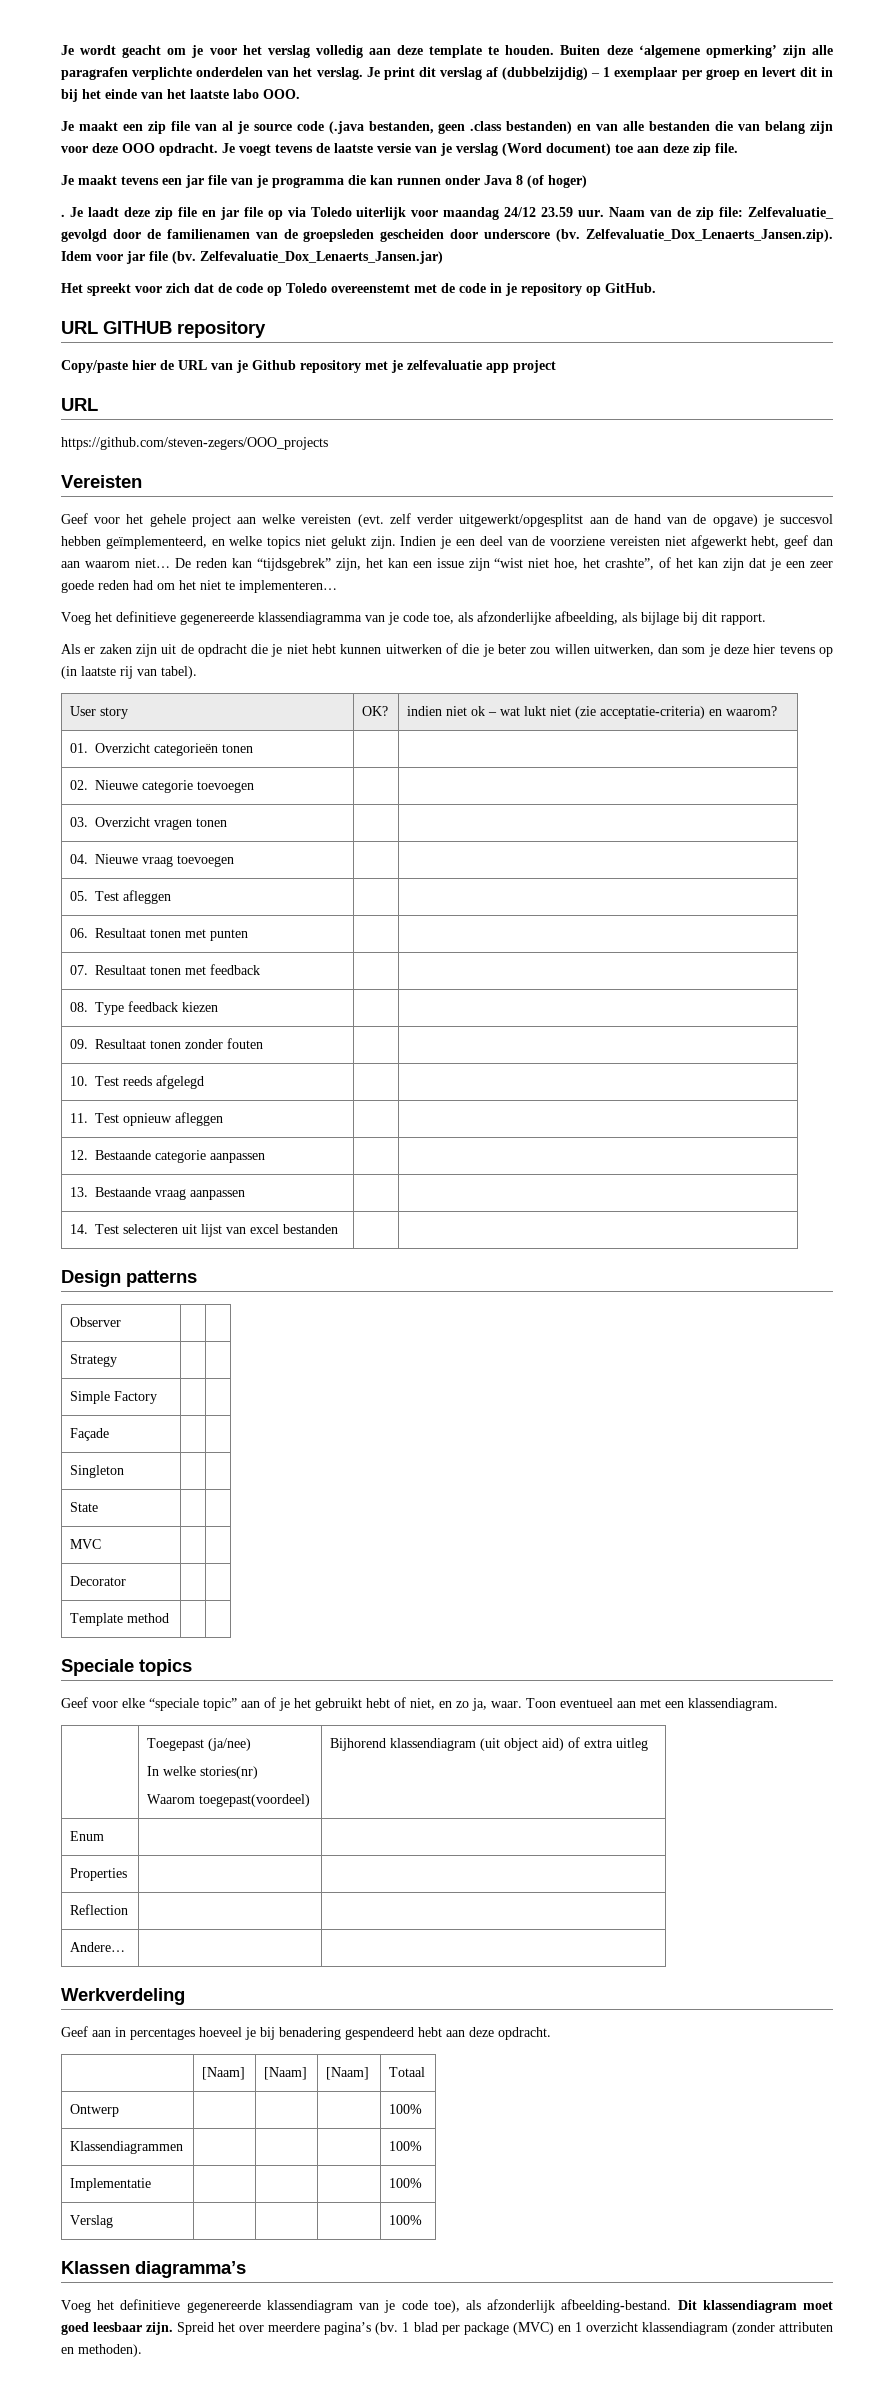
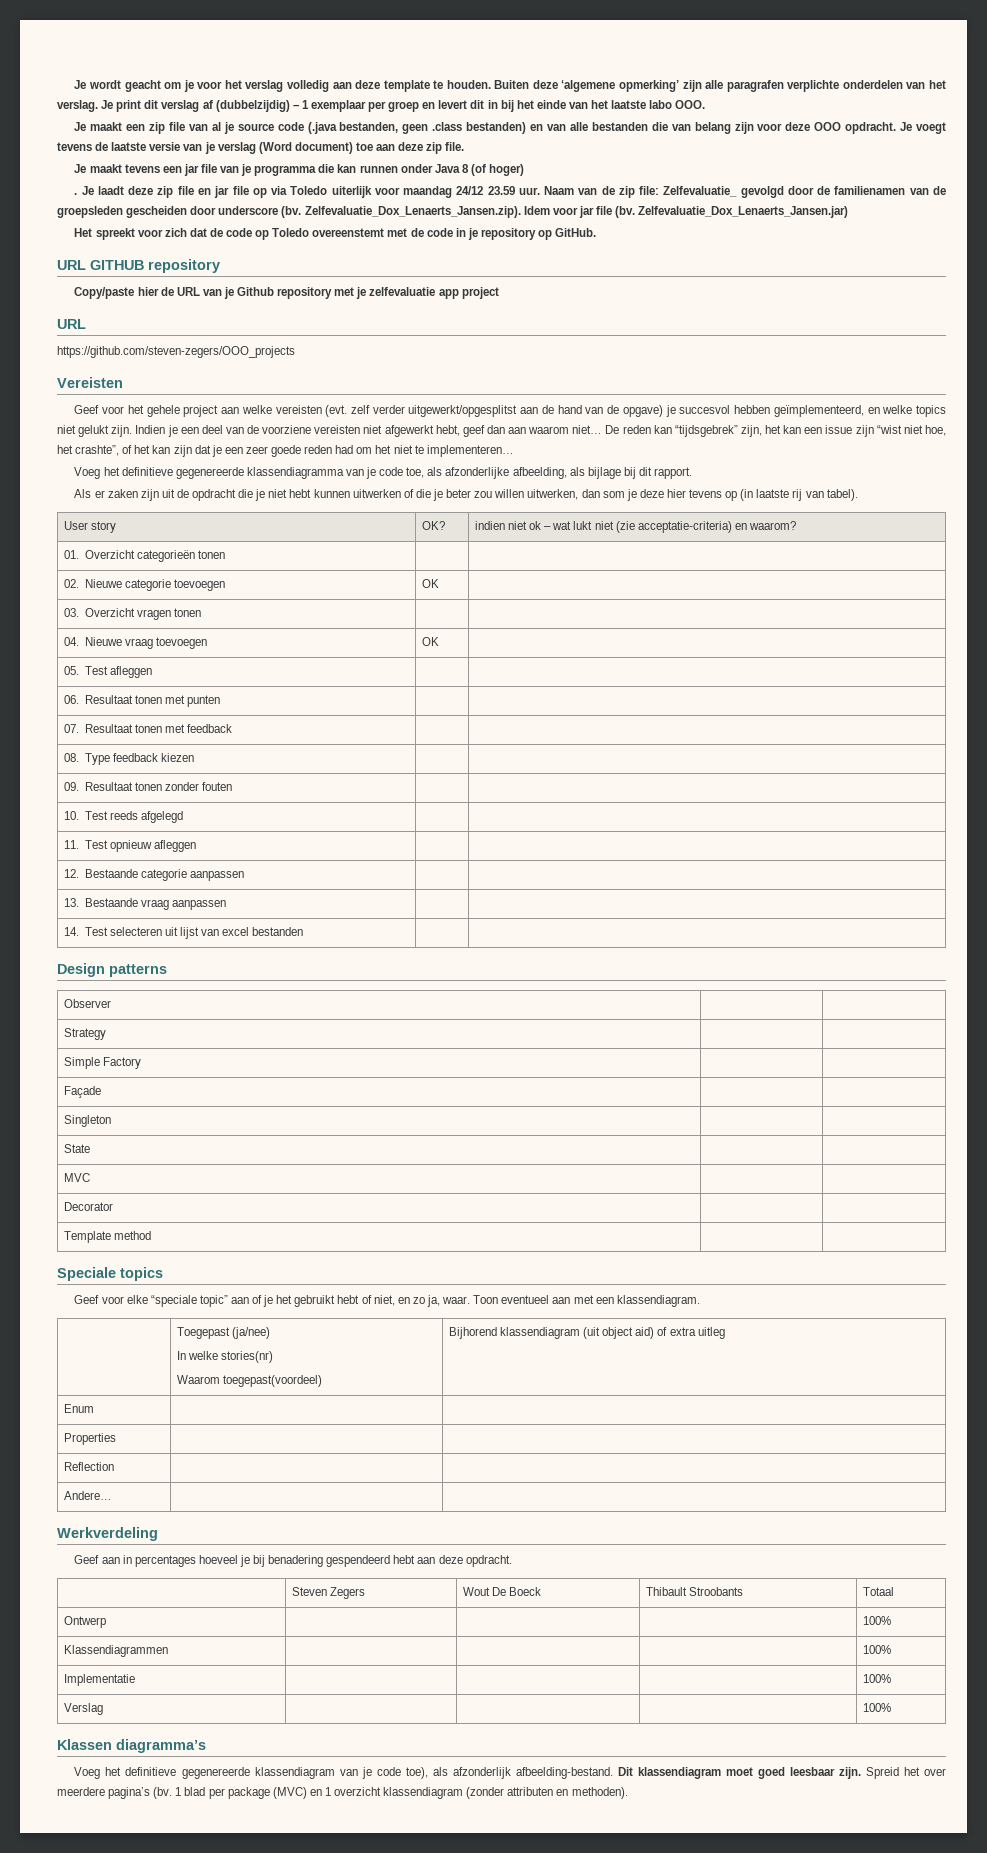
(255, 787) none -> [421,579,439,588] OK
(235, 861) none -> [421,637,439,646] OK
[202,2067,246,2080] [264,2067,308,2080] [326,2067,370,2080] [Naam] | [Naam] | [Naam] -> [291,1587,366,1599] [462,1587,542,1596] [645,1587,744,1596] Steven Zegers | Wout De Boeck | Thibault Stroobants

